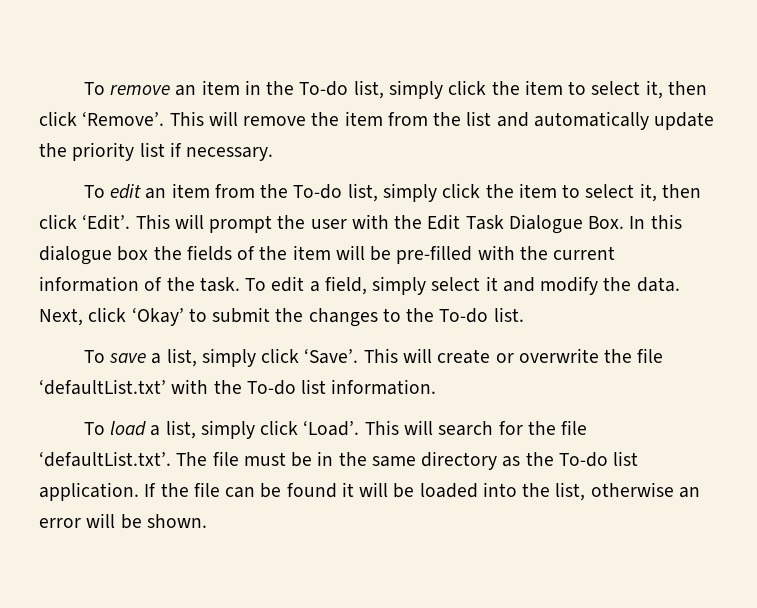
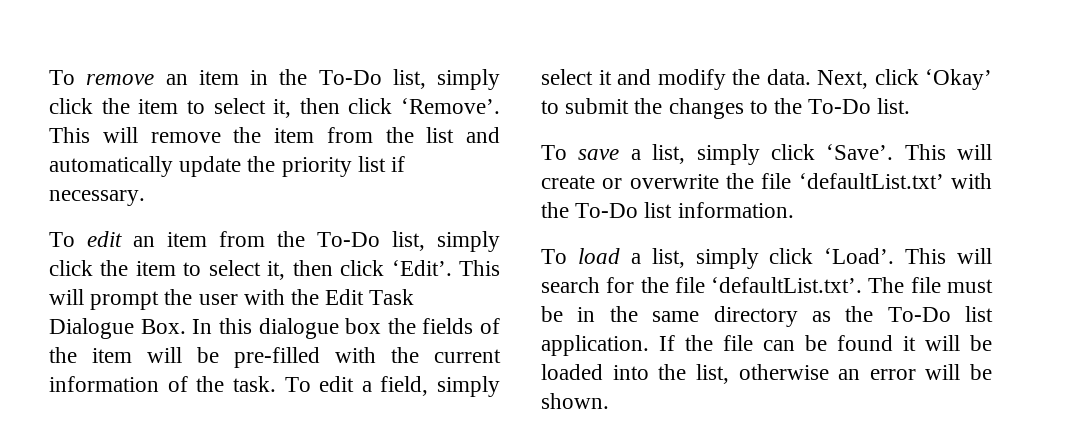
[299,81,349,96] To-do -> [318,70,382,85] To-Do
[293,184,343,199] To-do -> [317,232,380,247] To-Do
[439,308,489,323] To-do -> [808,99,872,114] To-Do
[246,380,296,395] To-do -> [575,203,639,218] To-Do
[558,452,608,467] To-do -> [887,307,951,322] To-Do

